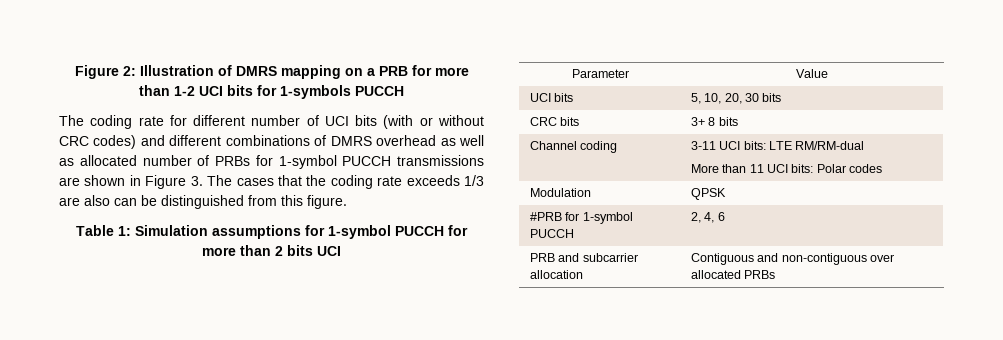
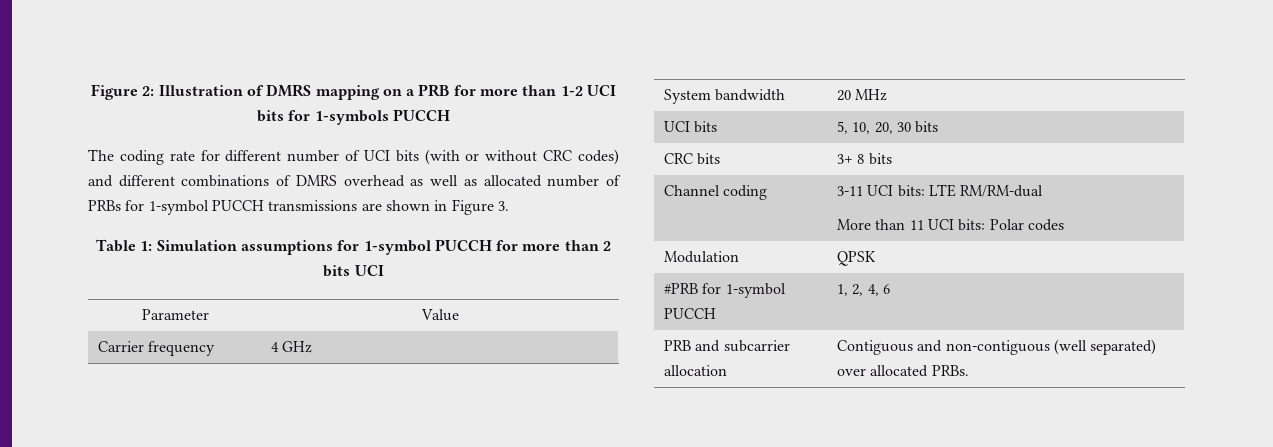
[207,175,485,189] [59,195,347,209] The cases that the coding rate exceeds 1/3 are also can be distinguished from this figure. -> (509, 206) none
(828, 73) none -> [97,341,216,356] [270,341,313,353] [663,89,786,104] [836,89,888,101] // Carrier frequency | 4 GHz // System bandwidth | 20 MHz
(574, 233) none -> [836,284,848,296] 1,
(867, 259) none -> [1053,339,1157,355] (well separated)
[744,270,776,279] PRBs -> [931,365,969,376] PRBs.

